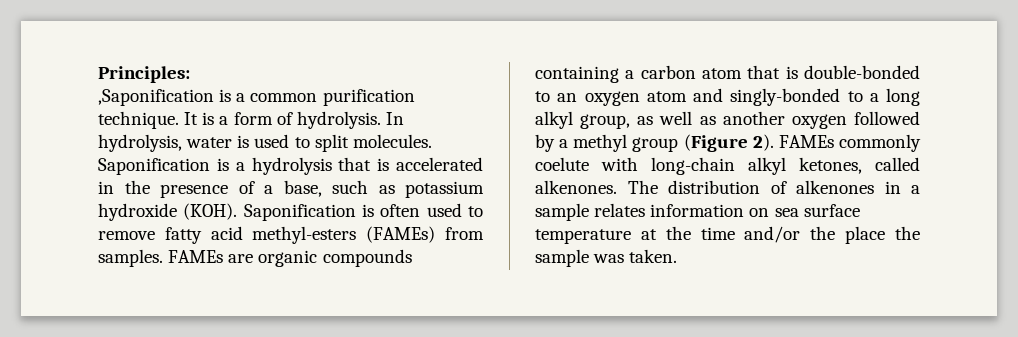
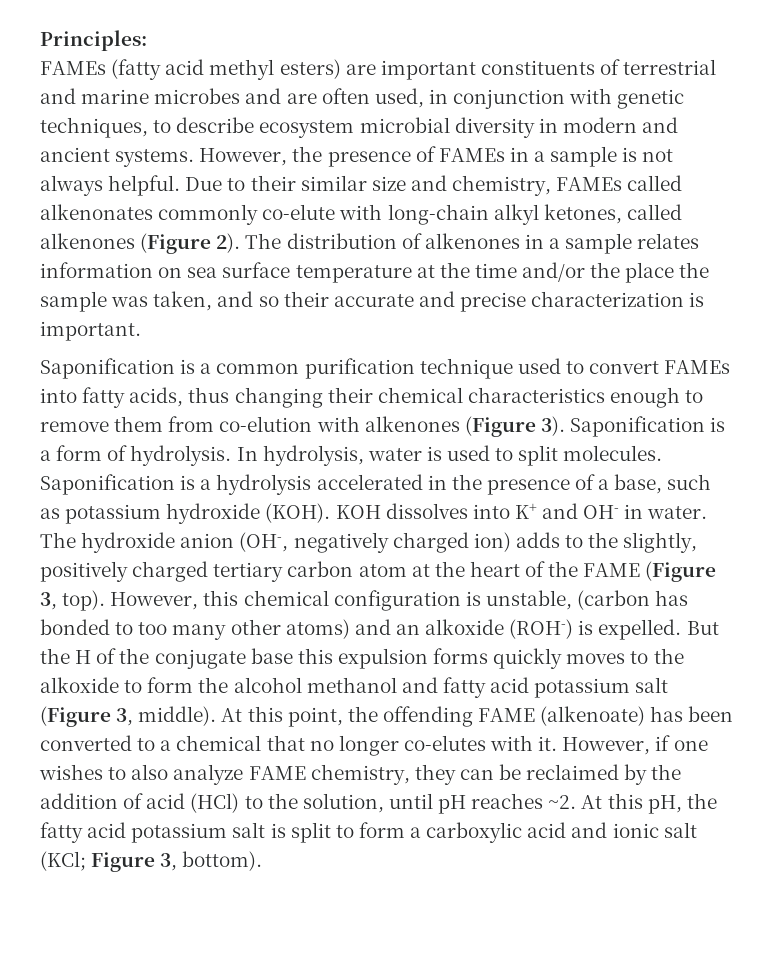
[98,89,415,106] [98,111,404,129] [98,134,432,152] [98,157,483,175] [98,180,484,198] [98,203,483,221] [98,226,485,244] [98,249,412,267] [535,65,920,83] [535,88,920,106] [535,111,920,129] [535,134,921,152] [535,157,589,171] ,Saponification is a common purification technique. It is a form of hydrolysis. In hydrolysis, water is used to split molecules. Saponification is a hydrolysis that is accelerated in the presence of a base, such as potassium hydroxide (KOH). Saponification is often used to remove fatty acid methyl-esters (FAMEs) from samples. FAMEs are organic compounds containing a carbon atom that is double-bonded to an oxygen atom and singly-bonded to a long alkyl group, as well as another oxygen followed by a methyl group (Figure 2). FAMEs commonly coelute -> [40,59,717,80] [40,88,685,109] [40,117,679,138] [40,146,674,167] [40,175,683,196] [40,204,336,225] FAMEs (fatty acid methyl esters) are important constituents of terrestrial and marine microbes and are often used, in conjunction with genetic techniques, to describe ecosystem microbial diversity in modern and ancient systems. However, the presence of FAMEs in a sample is not always helpful. Due to their similar size and chemistry, FAMEs called alkenonates commonly co-elute
[535,180,617,194] alkenones. -> [40,233,241,254] alkenones (Figure 2).
[629,249,678,263] taken. -> [153,291,705,312] [40,321,141,341] [40,358,731,379] [40,387,704,408] [40,416,726,437] [40,445,663,466] [40,474,712,495] [40,503,708,524] [40,532,698,553] [40,561,717,582] [40,590,689,611] [40,619,719,640] [40,648,684,669] [40,677,669,698] [40,706,734,727] [40,735,708,756] [39,764,682,785] [40,793,717,814] [40,822,697,843] [40,851,263,872] taken, and so their accurate and precise characterization is important. // Saponification is a common purification technique used to convert FAMEs into fatty acids, thus changing their chemical characteristics enough to remove them from co-elution with alkenones (Figure 3). Saponification is a form of hydrolysis. In hydrolysis, water is used to split molecules. Saponification is a hydrolysis accelerated in the presence of a base, such as potassium hydroxide (KOH). KOH dissolves into K+ and OH- in water. The hydroxide anion (OH-, negatively charged ion) adds to the slightly, positively charged tertiary carbon atom at the heart of the FAME (Figure 3, top). However, this chemical configuration is unstable, (carbon has bonded to too many other atoms) and an alkoxide (ROH-) is expelled. But the H of the conjugate base this expulsion forms quickly moves to the alkoxide to form the alcohol methanol and fatty acid potassium salt (Figure 3, middle). At this point, the offending FAME (alkenoate) has been converted to a chemical that no longer co-elutes with it. However, if one wishes to also analyze FAME chemistry, they can be reclaimed by the addition of acid (HCl) to the solution, until pH reaches ~2. At this pH, the fatty acid potassium salt is split to form a carboxylic acid and ionic salt (KCl; Figure 3, bottom).

